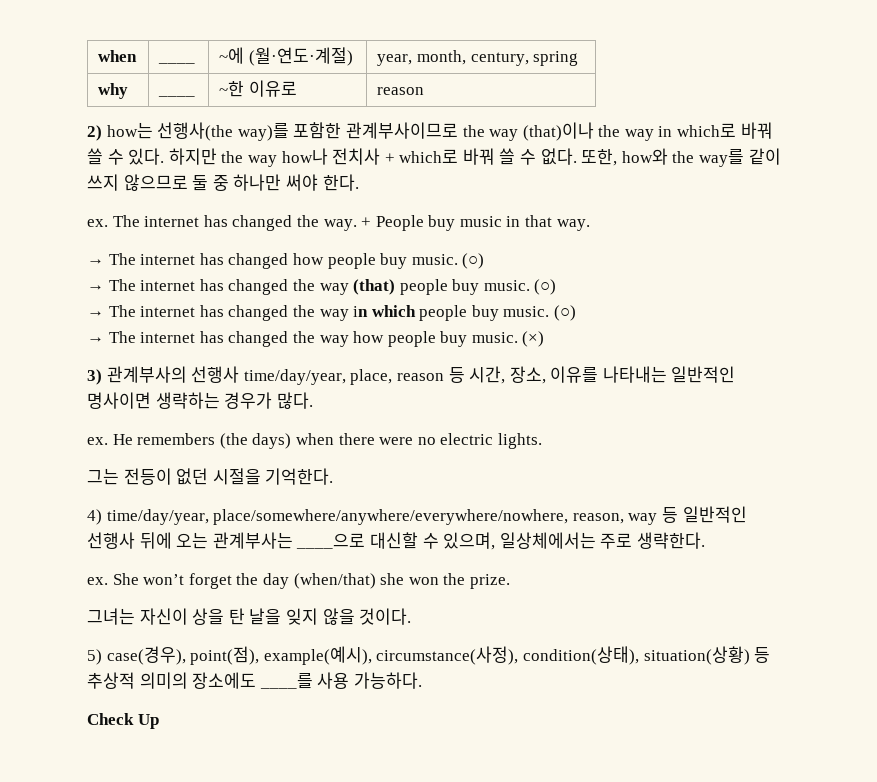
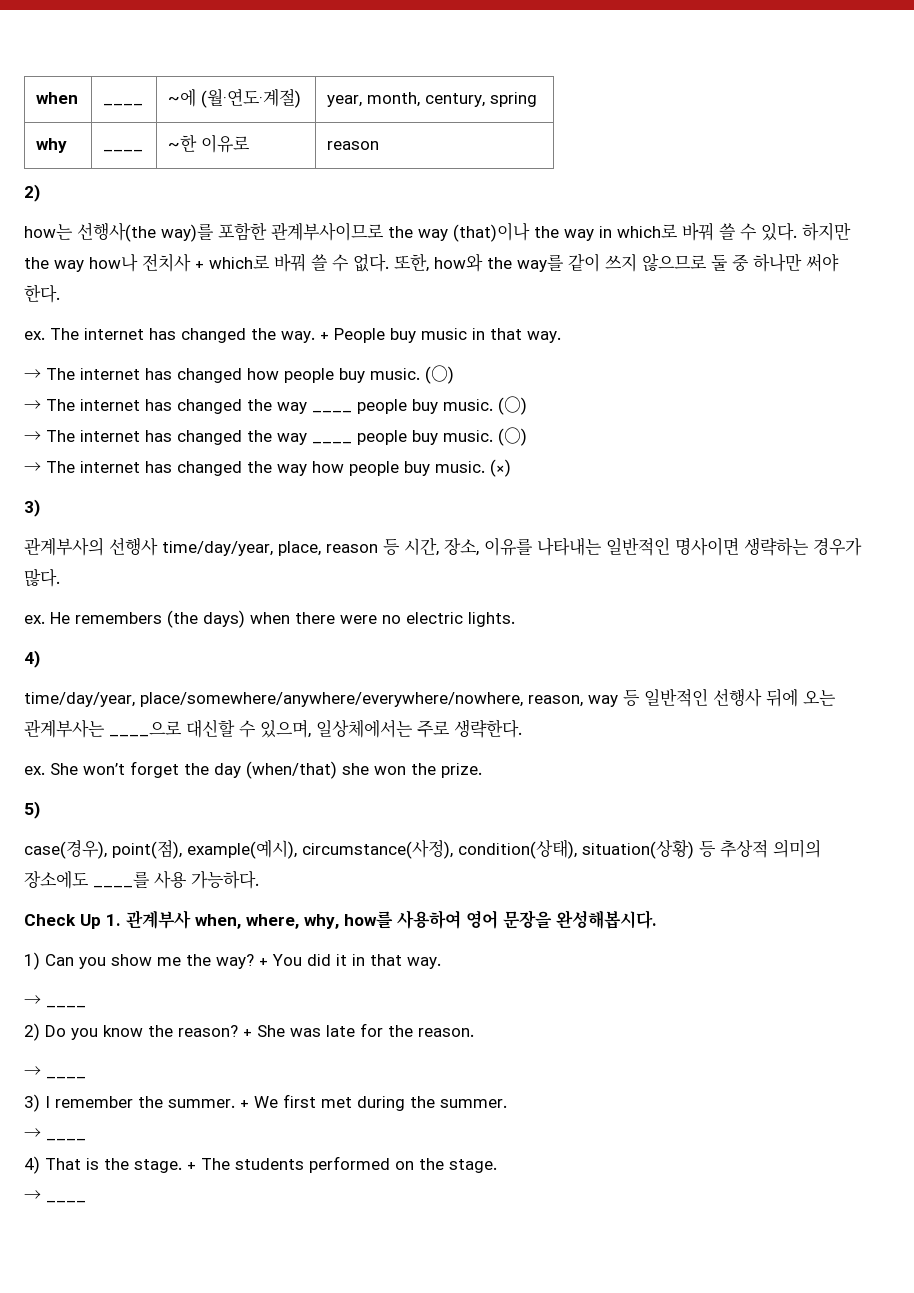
(102, 133) none -> (40, 193) //
[353,279,396,295] (that) -> [312,410,352,413] ____
[353,305,416,317] in which -> [312,441,352,444] ____
(102, 377) none -> (40, 508) //
[87,468,334,485] [87,509,102,525] 그는 전등이 없던 시절을 기억한다. // 4) -> [24,650,40,668] 4) //
[87,608,412,625] [87,649,102,665] 그녀는 자신이 상을 탄 날을 잊지 않을 것이다. // 5) -> [24,801,40,819] 5) //
(159, 721) none -> [106,910,657,929] [24,952,441,970] [24,995,86,1008] [24,1023,474,1041] [24,1066,86,1079] [24,1094,507,1112] [24,1128,86,1141] [24,1156,497,1174] [24,1190,86,1203] 1. 관계부사 when, where, why, how를 사용하여 영어 문장을 완성해봅시다. // 1) Can you show me the way? + You did it in that way. // → ____ // 2) Do you know the reason? + She was late for the reason. // → ____ // 3) I remember the summer. + We first met during the summer. // → ____ // 4) That is the stage. + The students performed on the stage. // → ____

